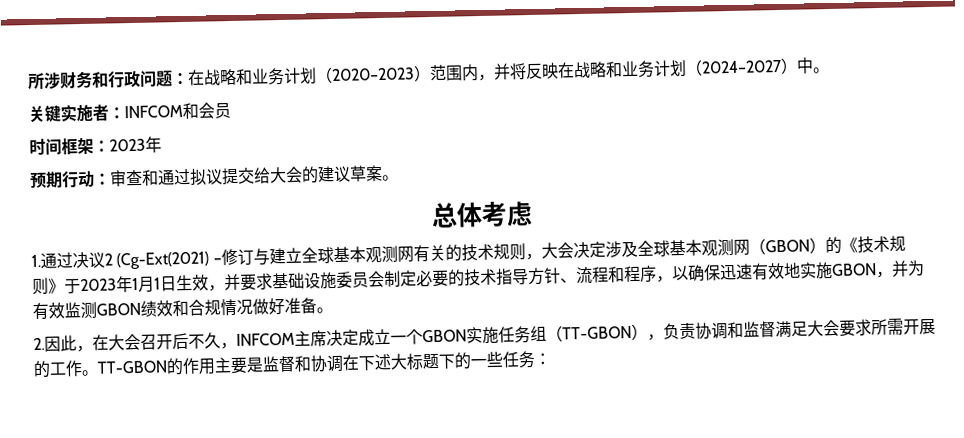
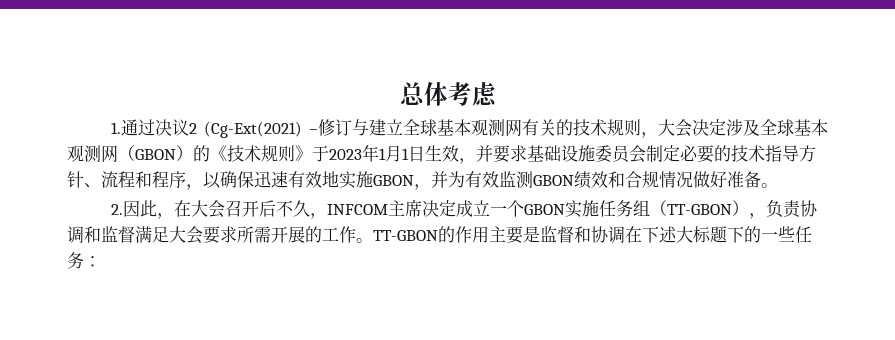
[27,57,830,91] [28,102,231,124] [29,136,162,156] [29,164,399,189] 所涉财务和行政问题：在战略和业务计划（2020–2023）范围内，并将反映在战略和业务计划（2024–2027）中。 // 关键实施者：INFCOM和会员 // 时间框架：2023年 // 预期行动：审查和通过拟议提交给大会的建议草案。 // -> (399, 93) none

